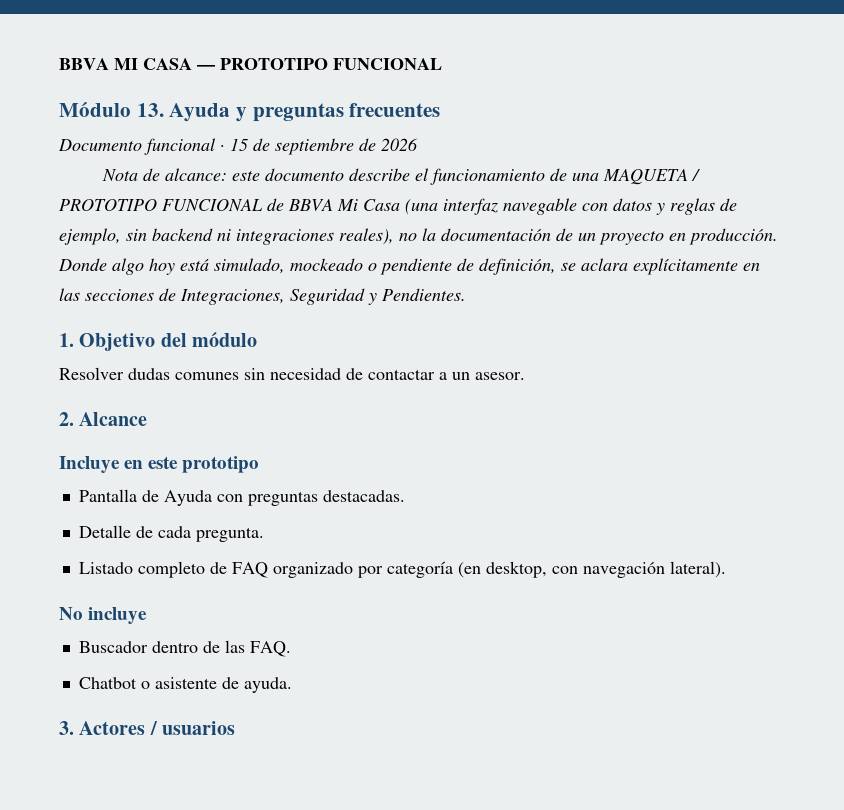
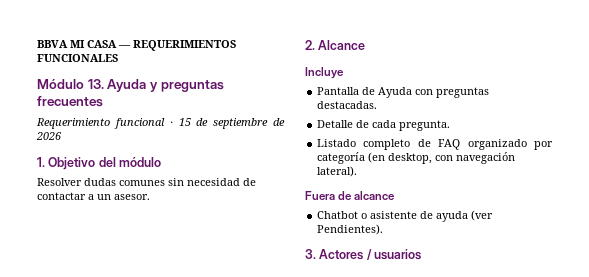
[220,58,442,70] PROTOTIPO FUNCIONAL -> [133,40,236,51] [37,54,118,62] REQUERIMIENTOS FUNCIONALES
[58,139,142,151] Documento -> [36,118,110,129] Requerimiento
[101,168,700,185] [59,198,737,215] [59,228,778,245] [58,258,760,275] [59,288,466,305] // Nota de alcance: este documento describe el funcionamiento de una MAQUETA / PROTOTIPO FUNCIONAL de BBVA Mi Casa (una interfaz navegable con datos y reglas de ejemplo, sin backend ni integraciones reales), no la documentación de un proyecto en producción. Donde algo hoy está simulado, mockeado o pendiente de definición, se aclara explícitamente en las secciones de Integraciones, Seguridad y Pendientes. -> (62, 136) none
[124,456,260,473] en este prototipo -> (344, 73) none
[59,607,148,624] [78,640,291,657] No incluye // Buscador dentro de las FAQ. -> [305,191,396,200] Fuera de alcance
[243,677,292,693] ayuda. -> [436,210,494,222] [317,224,384,235] ayuda (ver Pendientes).

